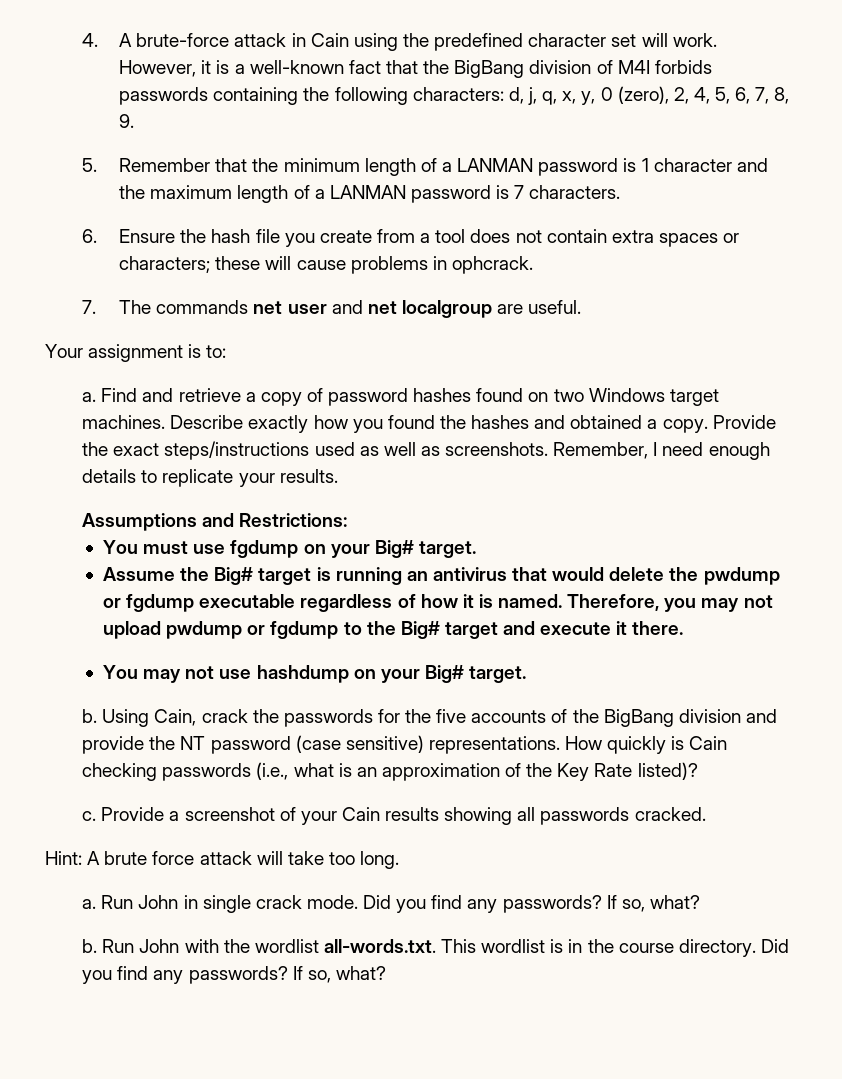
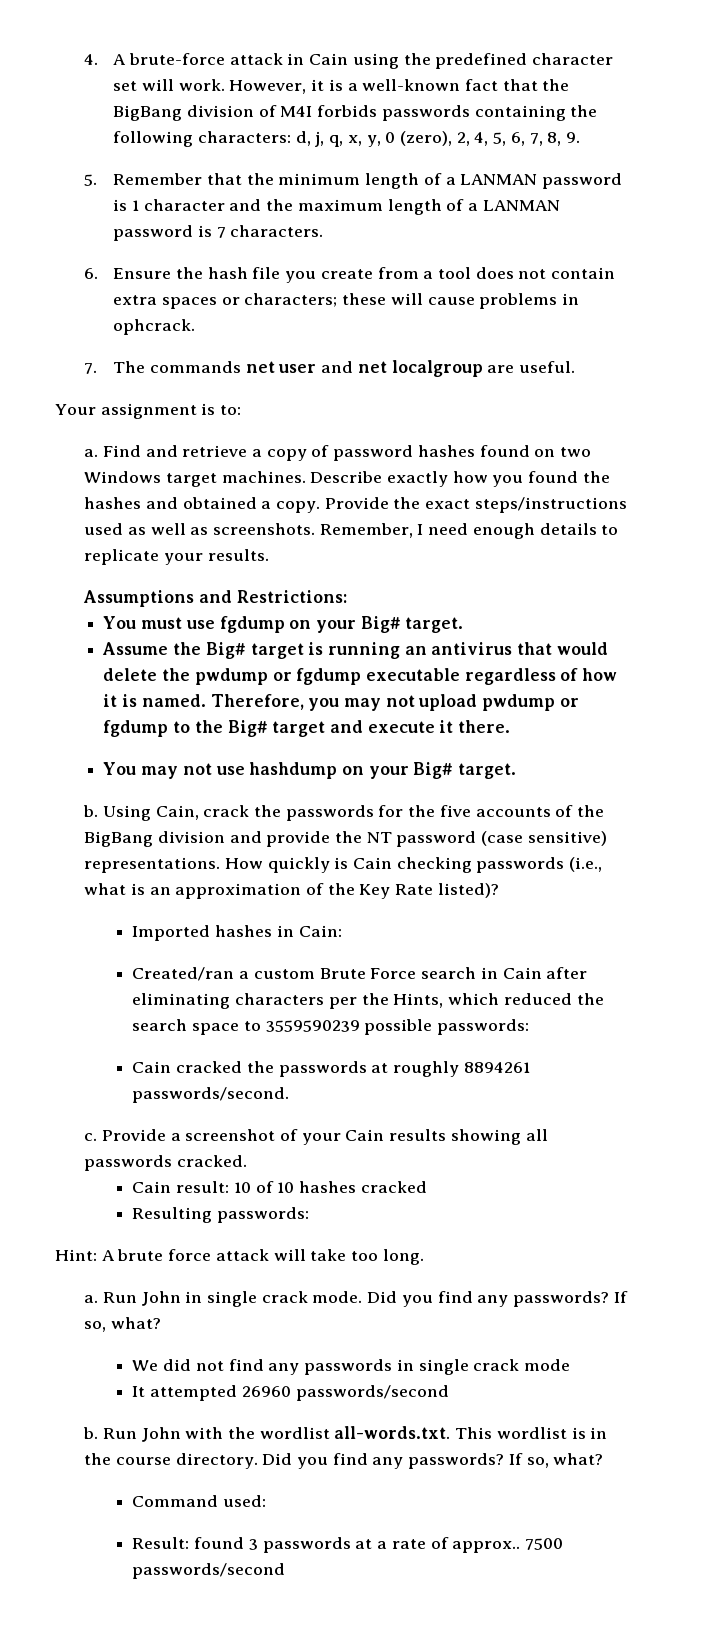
(698, 771) none -> [132,925,342,941] [132,967,588,981] [132,993,604,1009] [132,1019,530,1035] [132,1061,530,1077] [132,1087,290,1103] // Imported hashes in Cain: // Created/ran a custom Brute Force search in Cain after eliminating characters per the Hints, which reduced the search space to 3559590239 possible passwords: // Cain cracked the passwords at roughly 8894261 passwords/second.
(706, 814) none -> [132,1181,427,1193] [132,1207,310,1223] // Cain result: 10 of 10 hashes cracked // Resulting passwords:
(700, 902) none -> [132,1359,570,1375] [132,1385,449,1401] // We did not find any passwords in single crack mode // It attempted 26960 passwords/second
(386, 973) none -> [132,1495,267,1507] [132,1537,563,1553] [132,1563,286,1579] // Command used: // Result: found 3 passwords at a rate of approx.. 7500 passwords/second

